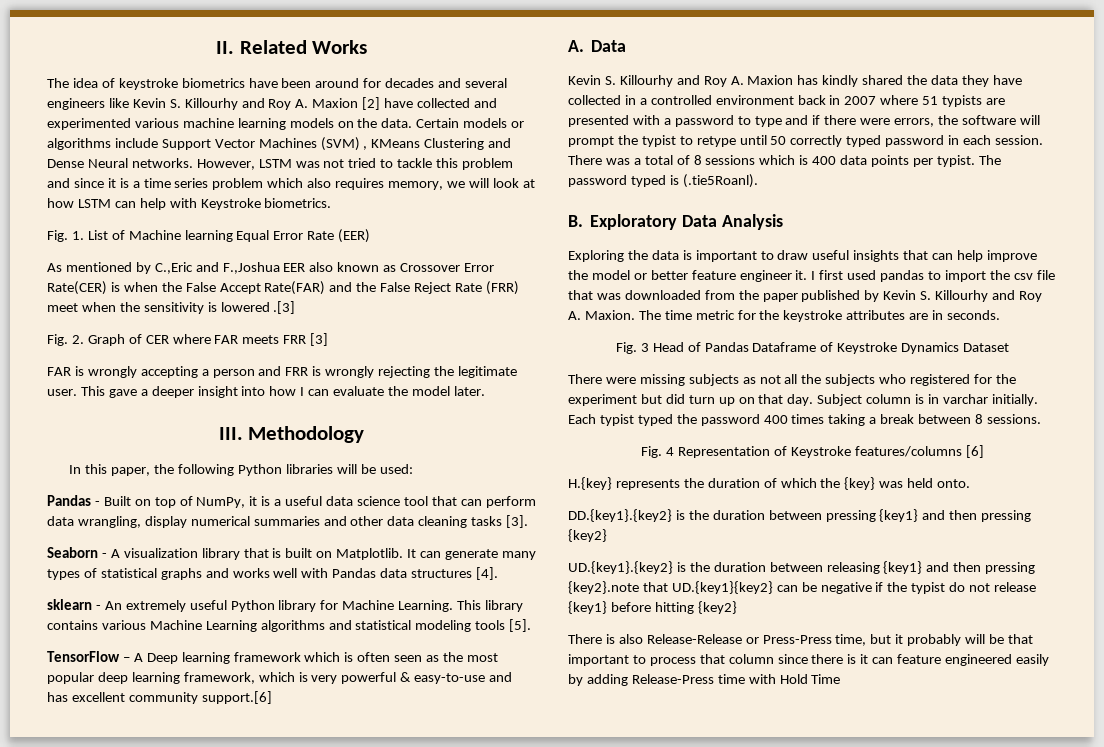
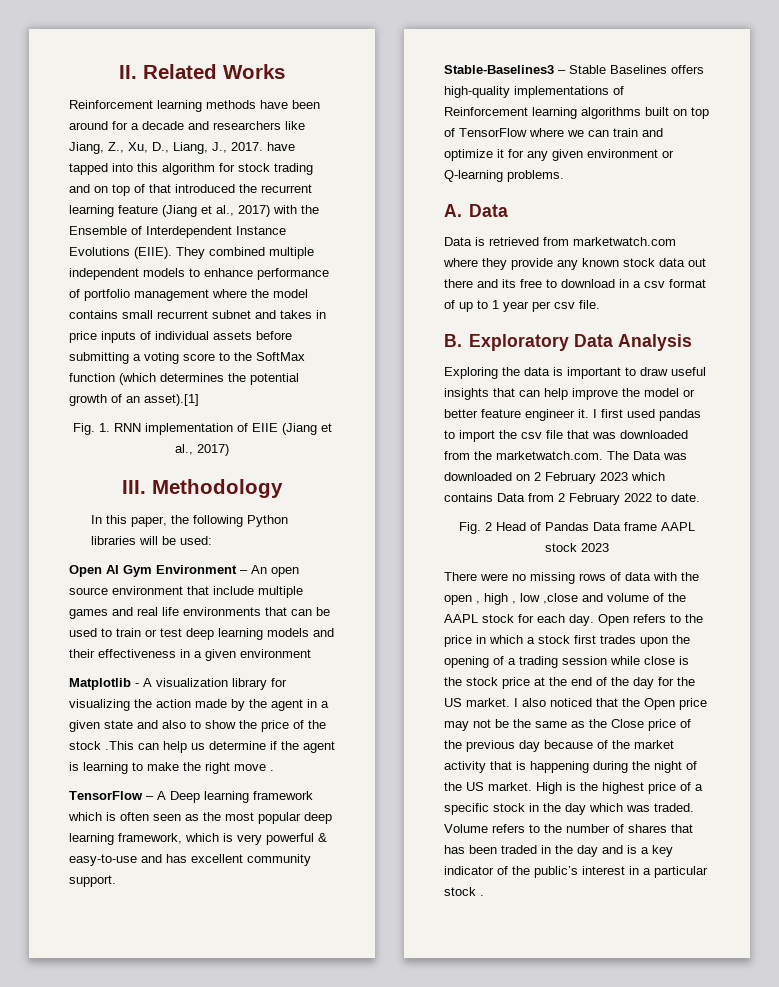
[47,78,508,90] [47,97,497,110] [47,118,525,130] [47,137,512,151] [47,158,514,170] [47,178,535,190] [47,198,332,210] [47,229,371,243] [47,262,495,274] [47,281,519,295] [47,301,296,314] [47,333,329,346] [47,366,517,378] [47,386,485,398] The idea of keystroke biometrics have been around for decades and several engineers like Kevin S. Killourhy and Roy A. Maxion [2] have collected and experimented various machine learning models on the data. Certain models or algorithms include Support Vector Machines (SVM) , KMeans Clustering and Dense Neural networks. However, LSTM was not tried to tackle this problem and since it is a time series problem which also requires memory, we will look at how LSTM can help with Keystroke biometrics. // Fig. 1. List of Machine learning Equal Error Rate (EER) // As mentioned by C.,Eric and F.,Joshua EER also known as Crossover Error Rate(CER) is when the False Accept Rate(FAR) and the False Reject Rate (FRR) meet when the sensitivity is lowered .[3] // Fig. 2. Graph of CER where FAR meets FRR [3] // FAR is wrongly accepting a person and FRR is wrongly rejecting the legitimate user. This gave a deeper insight into how I can evaluate the model later. -> [69,100,320,112] [69,121,305,130] [69,142,295,154] [69,163,313,175] [69,184,312,196] [69,205,319,217] [69,226,286,238] [69,247,314,259] [69,268,329,280] [69,289,308,301] [69,310,326,319] [69,331,292,343] [69,352,305,364] [69,373,299,385] [69,394,199,406] [72,423,332,435] [175,444,229,456] Reinforcement learning methods have been around for a decade and researchers like Jiang, Z., Xu, D., Liang, J., 2017. have tapped into this algorithm for stock trading and on top of that introduced the recurrent learning feature (Jiang et al., 2017) with the Ensemble of Interdependent Instance Evolutions (EIIE). They combined multiple independent models to enhance performance of portfolio management where the model contains small recurrent subnet and takes in price inputs of individual assets before submitting a voting score to the SoftMax function (which determines the potential growth of an asset).[1] // Fig. 1. RNN implementation of EIIE (Jiang et al., 2017)
[47,495,536,508] [47,515,529,528] [47,547,536,560] [47,567,499,580] [47,599,524,612] [47,619,532,632] Pandas - Built on top of NumPy, it is a useful data science tool that can perform data wrangling, display numerical summaries and other data cleaning tasks [3]. // Seaborn - A visualization library that is built on Matplotlib. It can generate many types of statistical graphs and works well with Pandas data structures [4]. // sklearn - An extremely useful Python library for Machine Learning. This library contains various Machine Learning algorithms and statistical modeling tools [5]. -> [69,565,299,577] [69,586,303,598] [69,607,330,619] [69,628,334,640] [69,649,311,661] [69,678,287,690] [69,699,329,711] [69,720,326,732] [69,741,335,753] [69,762,274,774] Open AI Gym Environment – An open source environment that include multiple games and real life environments that can be used to train or test deep learning models and their effectiveness in a given environment // Matplotlib - A visualization library for visualizing the action made by the agent in a given state and also to show the price of the stock .This can help us determine if the agent is learning to make the right move .
[201,691,272,704] [568,40,627,52] [568,75,1022,87] [568,95,1006,107] [568,115,1040,127] [568,135,1043,147] [568,155,1001,167] [568,174,758,188] support.[6] // A. Data // Kevin S. Killourhy and Roy A. Maxion has kindly shared the data they have collected in a controlled environment back in 2007 where 51 typists are presented with a password to type and if there were errors, the software will prompt the typist to retype until 50 correctly typed password in each session. There was a total of 8 sessions which is 400 data points per typist. The password typed is (.tie5Roanl). -> [69,875,116,887] [444,65,704,74] [444,86,624,98] [444,107,709,119] [444,128,663,137] [444,149,674,161] [444,170,564,182] [444,204,508,217] [444,237,676,246] [443,258,706,270] [444,279,706,288] [444,300,600,312] support. // Stable-Baselines3 – Stable Baselines offers high-quality implementations of Reinforcement learning algorithms built on top of TensorFlow where we can train and optimize it for any given environment or Q-learning problems. // A. Data // Data is retrieved from marketwatch.com where they provide any known stock data out there and its free to download in a csv format of up to 1 year per csv file.
[762,290,1042,302] [568,310,1001,322] [615,342,649,354] paper published by Kevin S. Killourhy and Roy A. Maxion. The time metric for the keystroke attributes are in seconds. // Fig. 3 -> [496,451,687,460] [444,472,665,484] [444,493,700,505] [459,522,492,534] marketwatch.com. The Data was downloaded on 2 February 2023 which contains Data from 2 February 2022 to date. // Fig. 2
[752,342,1010,354] [568,374,1016,386] [568,394,1038,406] [568,414,1041,426] [641,445,984,458] [568,477,971,490] [568,509,1032,522] [568,529,607,542] [568,561,1036,574] [568,581,1037,594] [568,601,737,614] [568,634,1033,646] [568,654,1049,666] [568,674,841,686] Dataframe of Keystroke Dynamics Dataset // There were missing subjects as not all the subjects who registered for the experiment but did turn up on that day. Subject column is in varchar initially. Each typist typed the password 400 times taking a break between 8 sessions. // Fig. 4 Representation of Keystroke features/columns [6] // H.{key} represents the duration of which the {key} was held onto. // DD.{key1}.{key2} is the duration between pressing {key1} and then pressing {key2} // UD.{key1}.{key2} is the duration between releasing {key1} and then pressing {key2}.note that UD.{key1}{key2} can be negative if the typist do not release {key1} before hitting {key2} // There is also Release-Release or Press-Press time, but it probably will be that important to process that column since there is it can feature engineered easily by adding Release-Press time with Hold Time -> [593,522,695,531] [545,543,609,552] [444,572,699,584] [444,593,686,605] [444,614,703,626] [444,635,690,647] [444,656,689,668] [444,677,695,689] [444,698,707,710] [444,719,691,731] [444,740,674,752] [444,761,697,773] [444,782,703,794] [444,803,694,815] [444,824,693,833] [444,845,673,857] [444,866,708,878] [444,887,484,896] Data frame AAPL stock 2023 // There were no missing rows of data with the open , high , low ,close and volume of the AAPL stock for each day. Open refers to the price in which a stock first trades upon the opening of a trading session while close is the stock price at the end of the day for the US market. I also noticed that the Open price may not be the same as the Close price of the previous day because of the market activity that is happening during the night of the US market. High is the highest price of a specific stock in the day which was traded. Volume refers to the number of shares that has been traded in the day and is a key indicator of the public’s interest in a particular stock .

